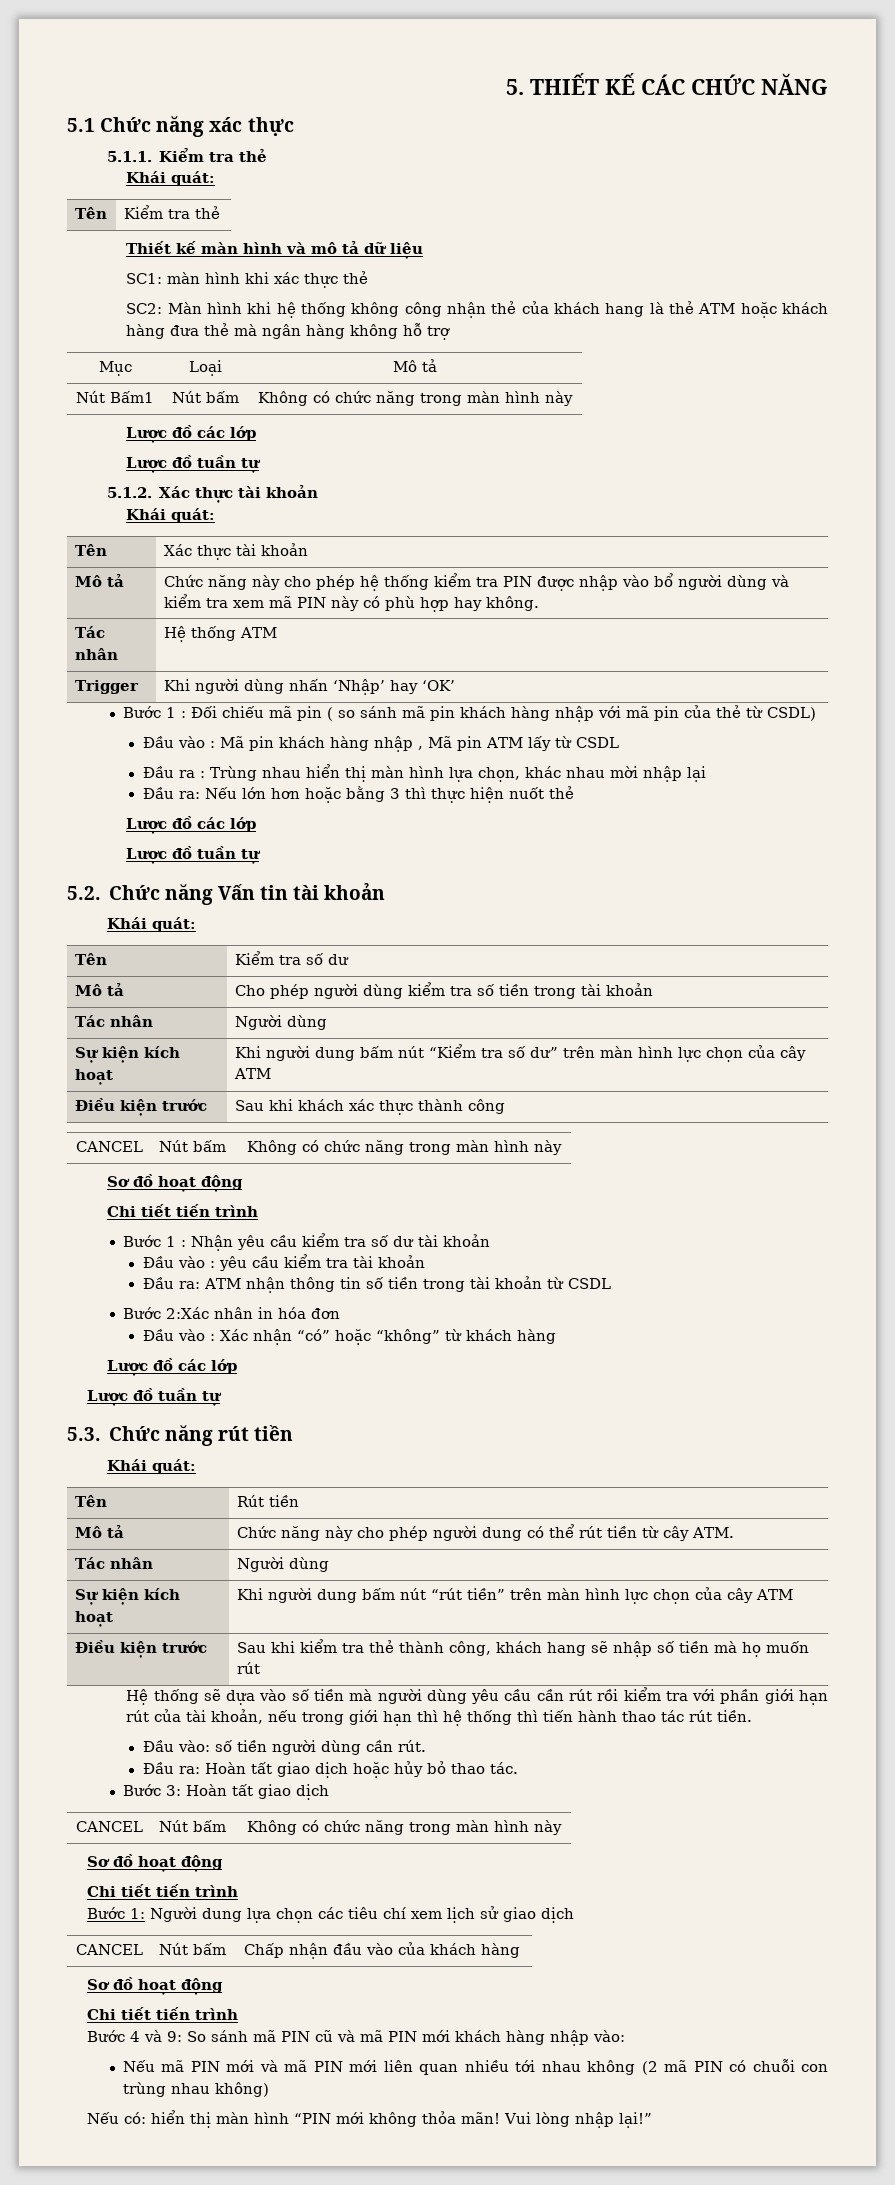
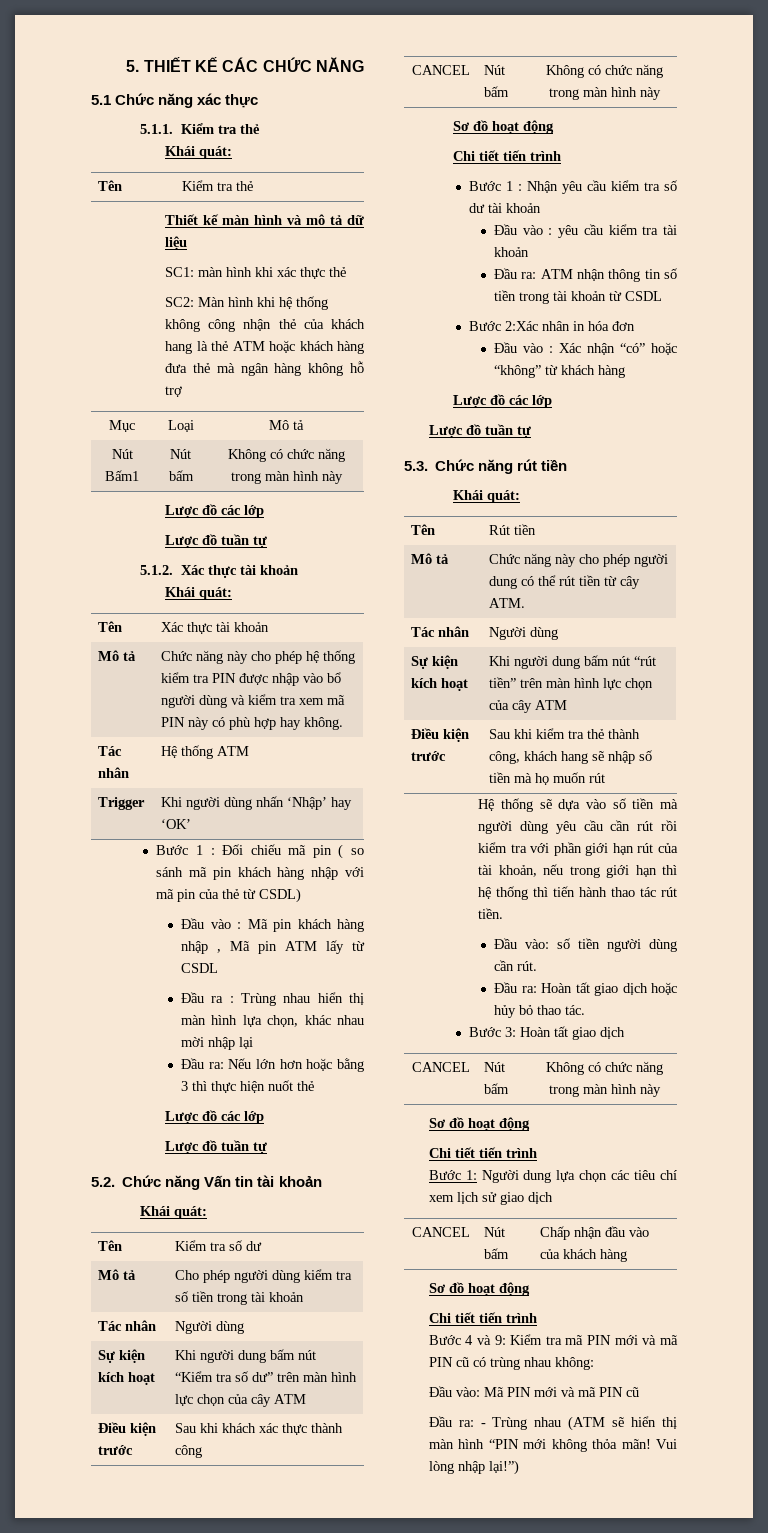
[186,2030,625,2046] [123,2060,156,2072] So sánh mã PIN cũ và mã PIN mới khách hàng nhập vào: // Nếu -> [510,1334,562,1345] Kiểm tra
[349,2059,828,2075] [123,2082,270,2097] [86,2112,146,2124] mới liên quan nhiều tới nhau không (2 mã PIN có chuỗi con trùng nhau không) // Nếu có: -> [455,1357,594,1370] [428,1386,639,1397] [428,1416,625,1431] cũ có trùng nhau không: // Đầu vào: Mã PIN mới và mã PIN cũ // Đầu ra: - Trùng nhau (ATM sẽ
[618,2112,652,2128] lại!” -> [488,1460,519,1475] lại!”)

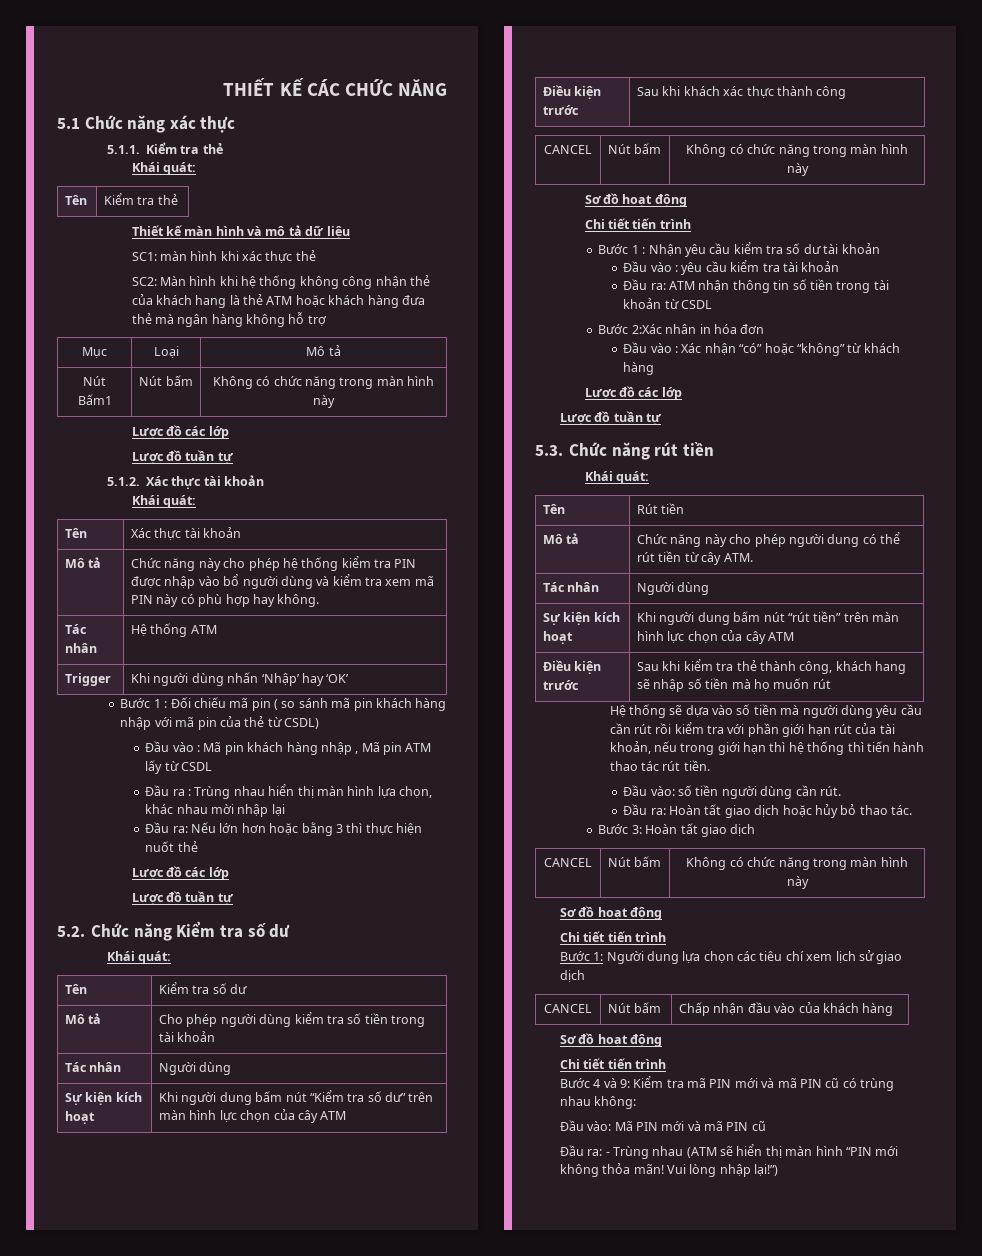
[126,60,140,72] 5. -> (223, 87) none
[204,1175,322,1187] Vấn tin tài khoản -> [176,921,291,938] Kiểm tra số dư

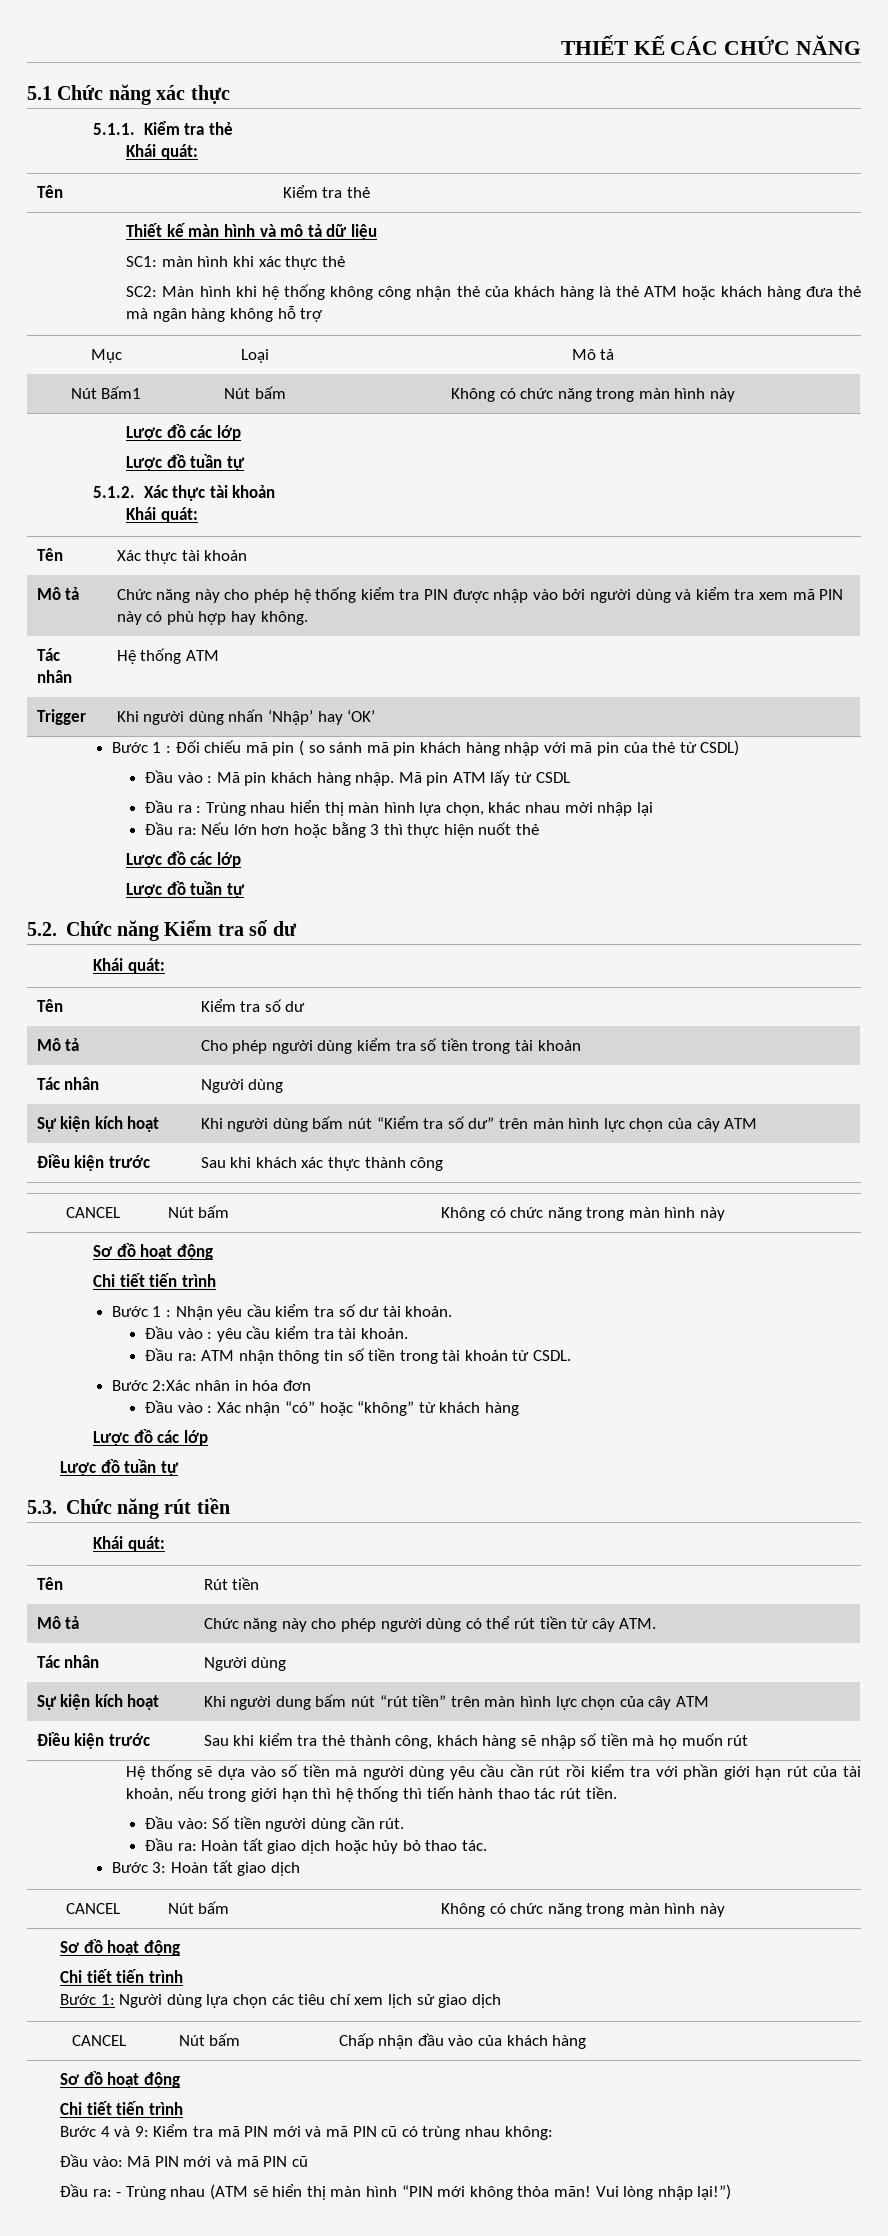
[195,295,227,308] hang -> [559,286,594,300] hàng
[223,574,240,586] bổ -> [562,589,586,600] bởi
[320,742,359,755] nhập , -> [355,772,395,786] nhập.
[219,1092,252,1105] dung -> [272,1118,308,1132] dùng
[841,243,880,254] khoản -> [405,1306,453,1317] khoản.
[801,261,840,272] khoản -> [360,1328,408,1339] khoản.
[681,300,713,309] CSDL -> [533,1350,572,1361] CSDL.
[827,534,860,547] dung -> [426,1618,462,1632] dùng
[875,661,907,674] hang -> [482,1735,517,1749] hàng
[678,785,693,796] số -> [212,1816,231,1829] Số
[646,951,679,964] dung -> [166,1994,202,2008] dùng

